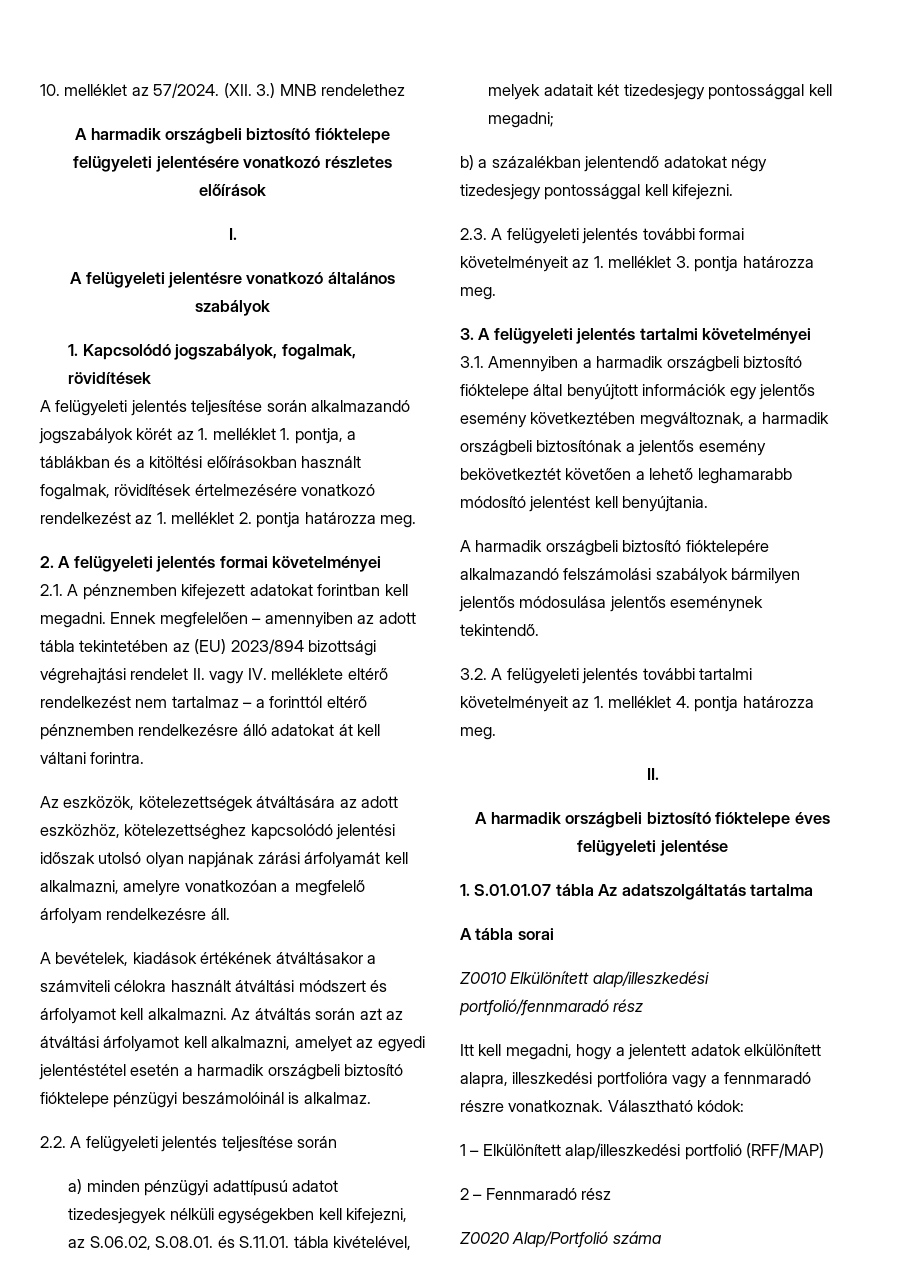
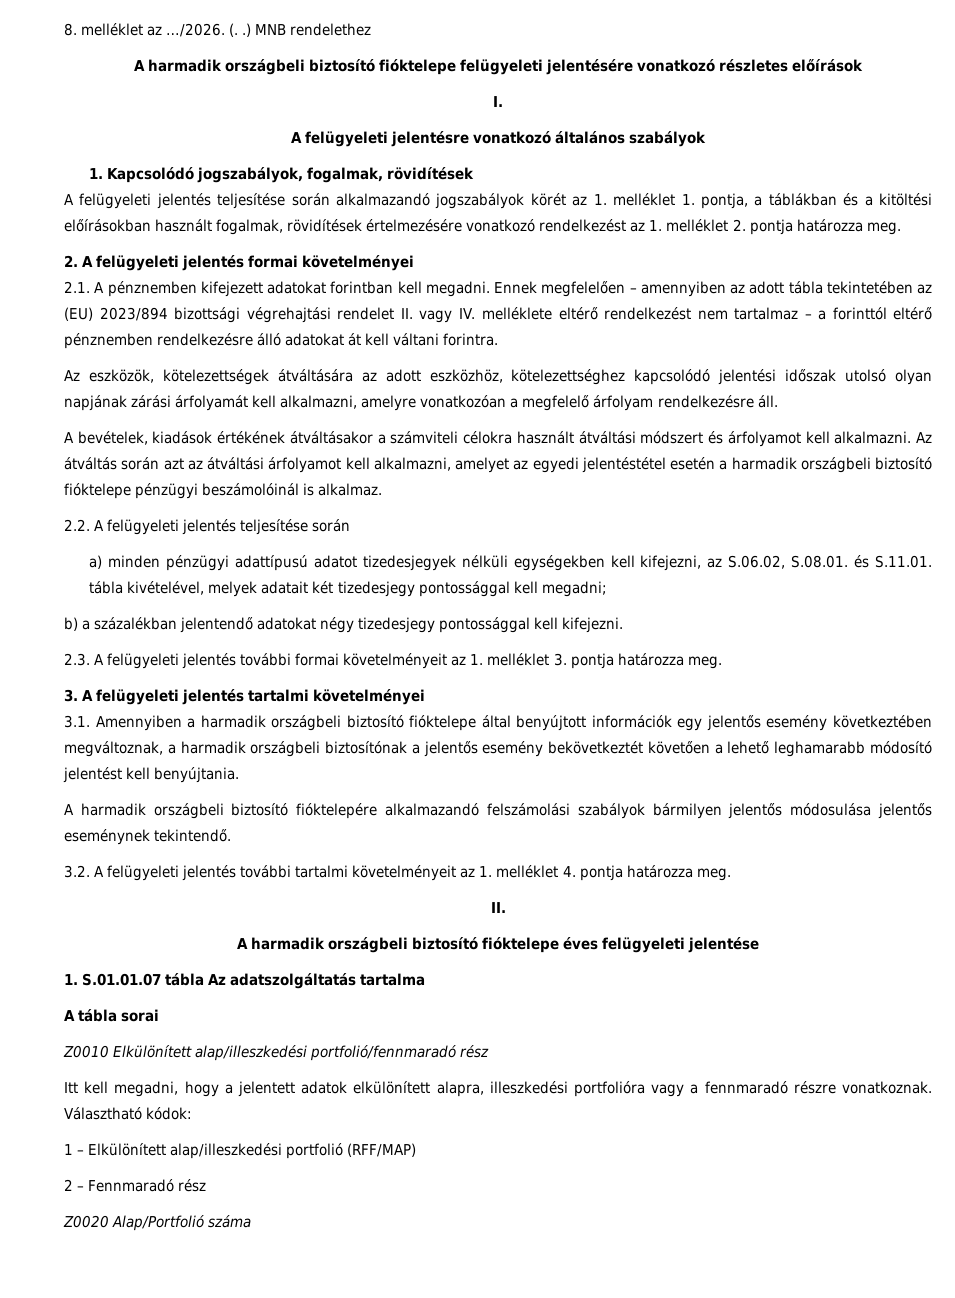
[40,84,60,96] 10. -> [64,23,77,36] 8.
[153,83,276,98] 57/2024. (XII. 3.) -> [166,23,252,37] …/2026. (. .)

